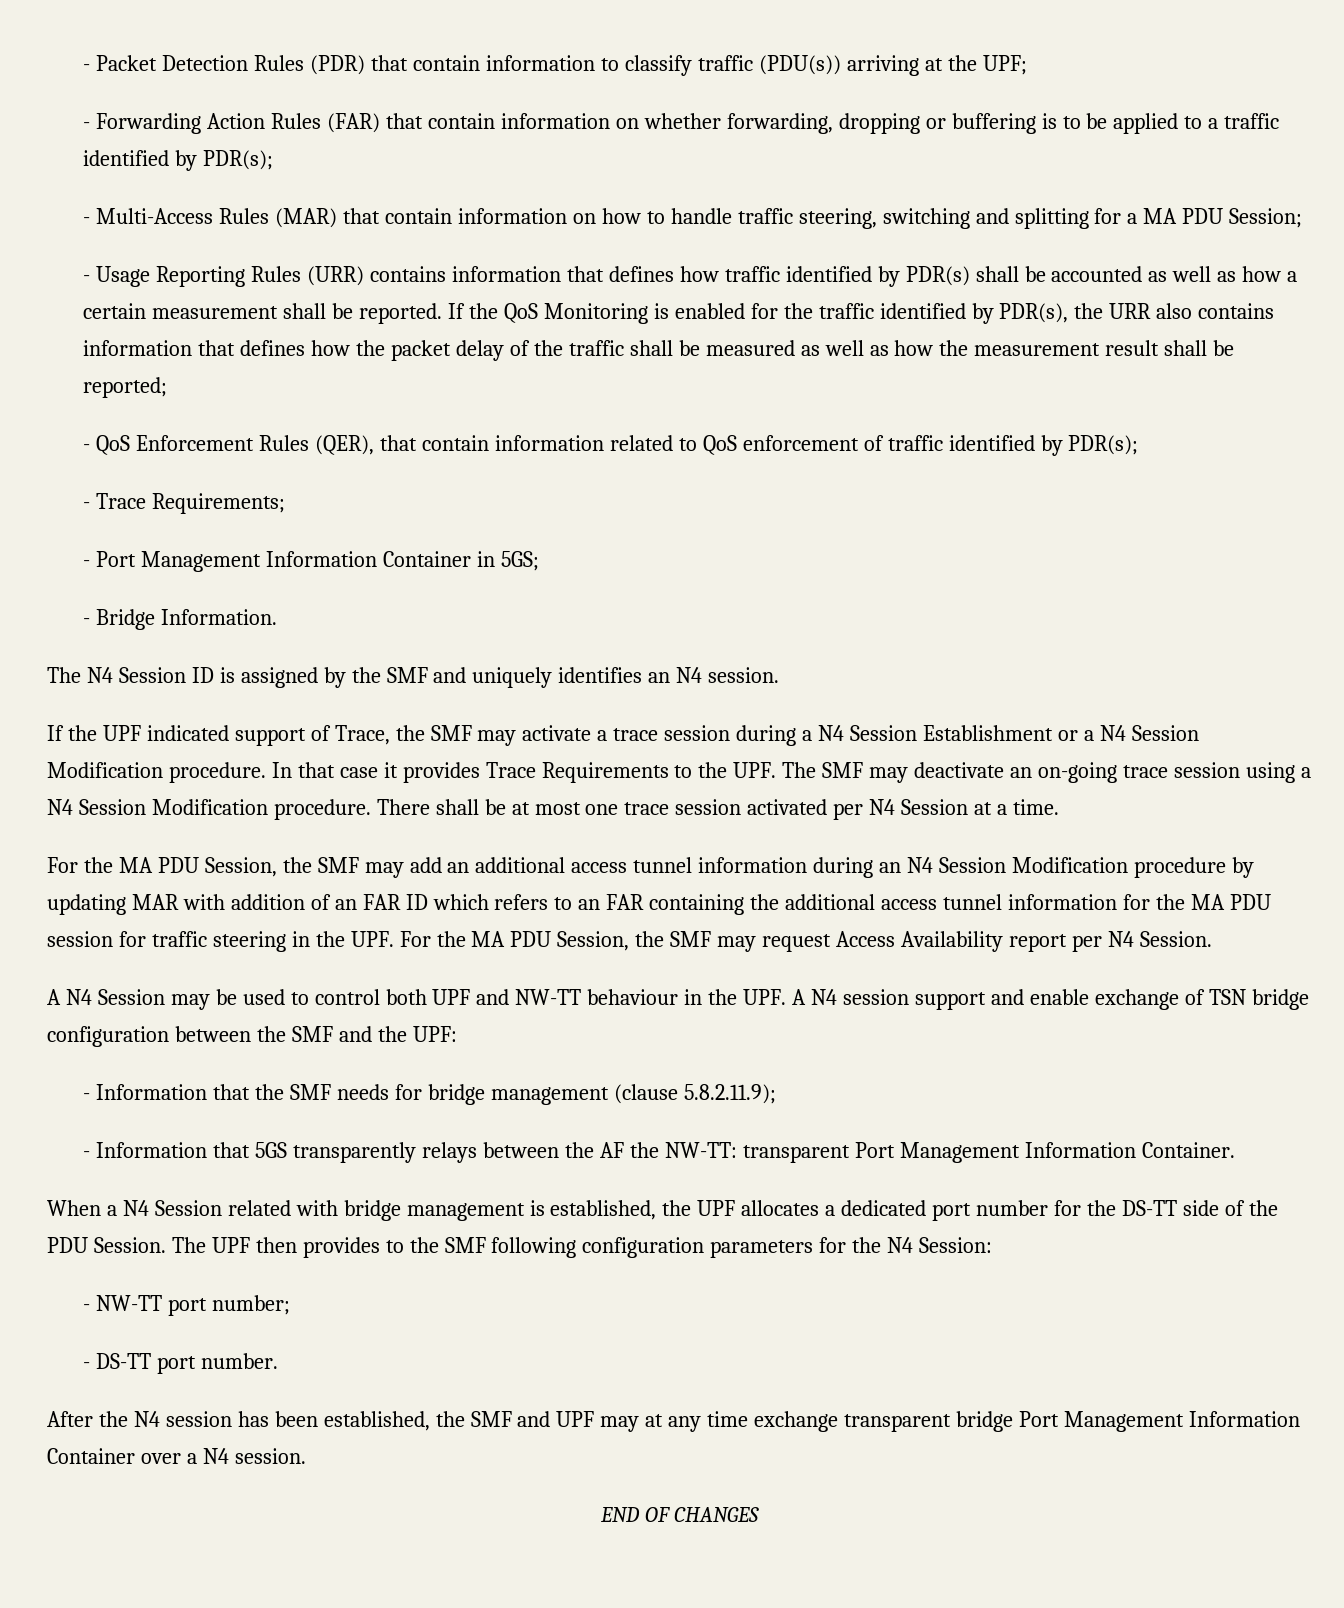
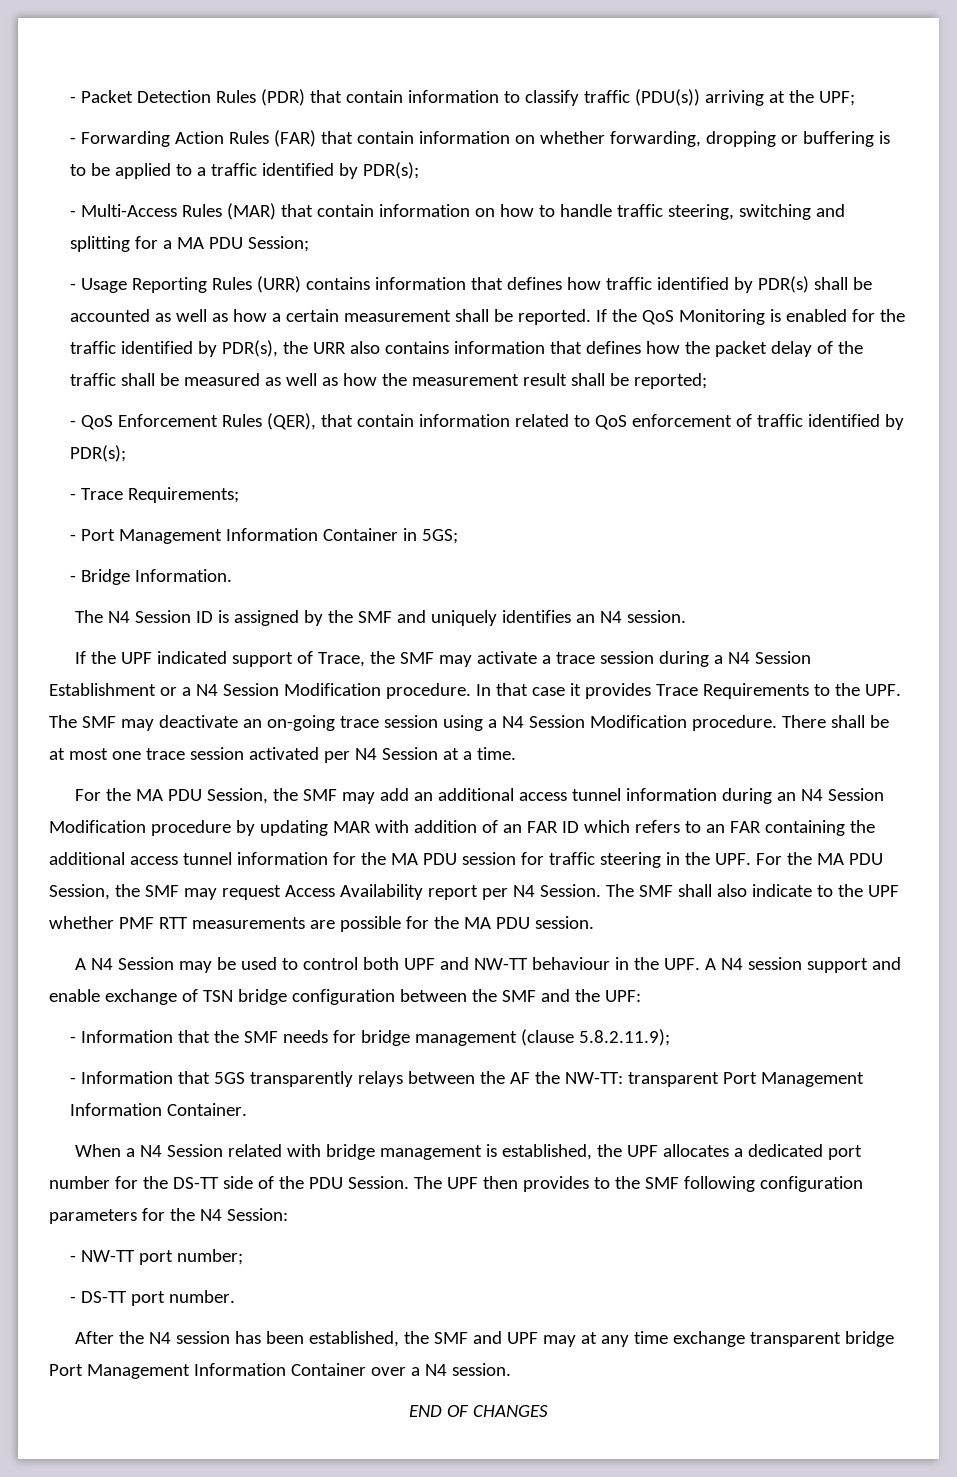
(1212, 939) none -> [605,884,899,897] [49,916,594,932] The SMF shall also indicate to the UPF whether PMF RTT measurements are possible for the MA PDU session.

